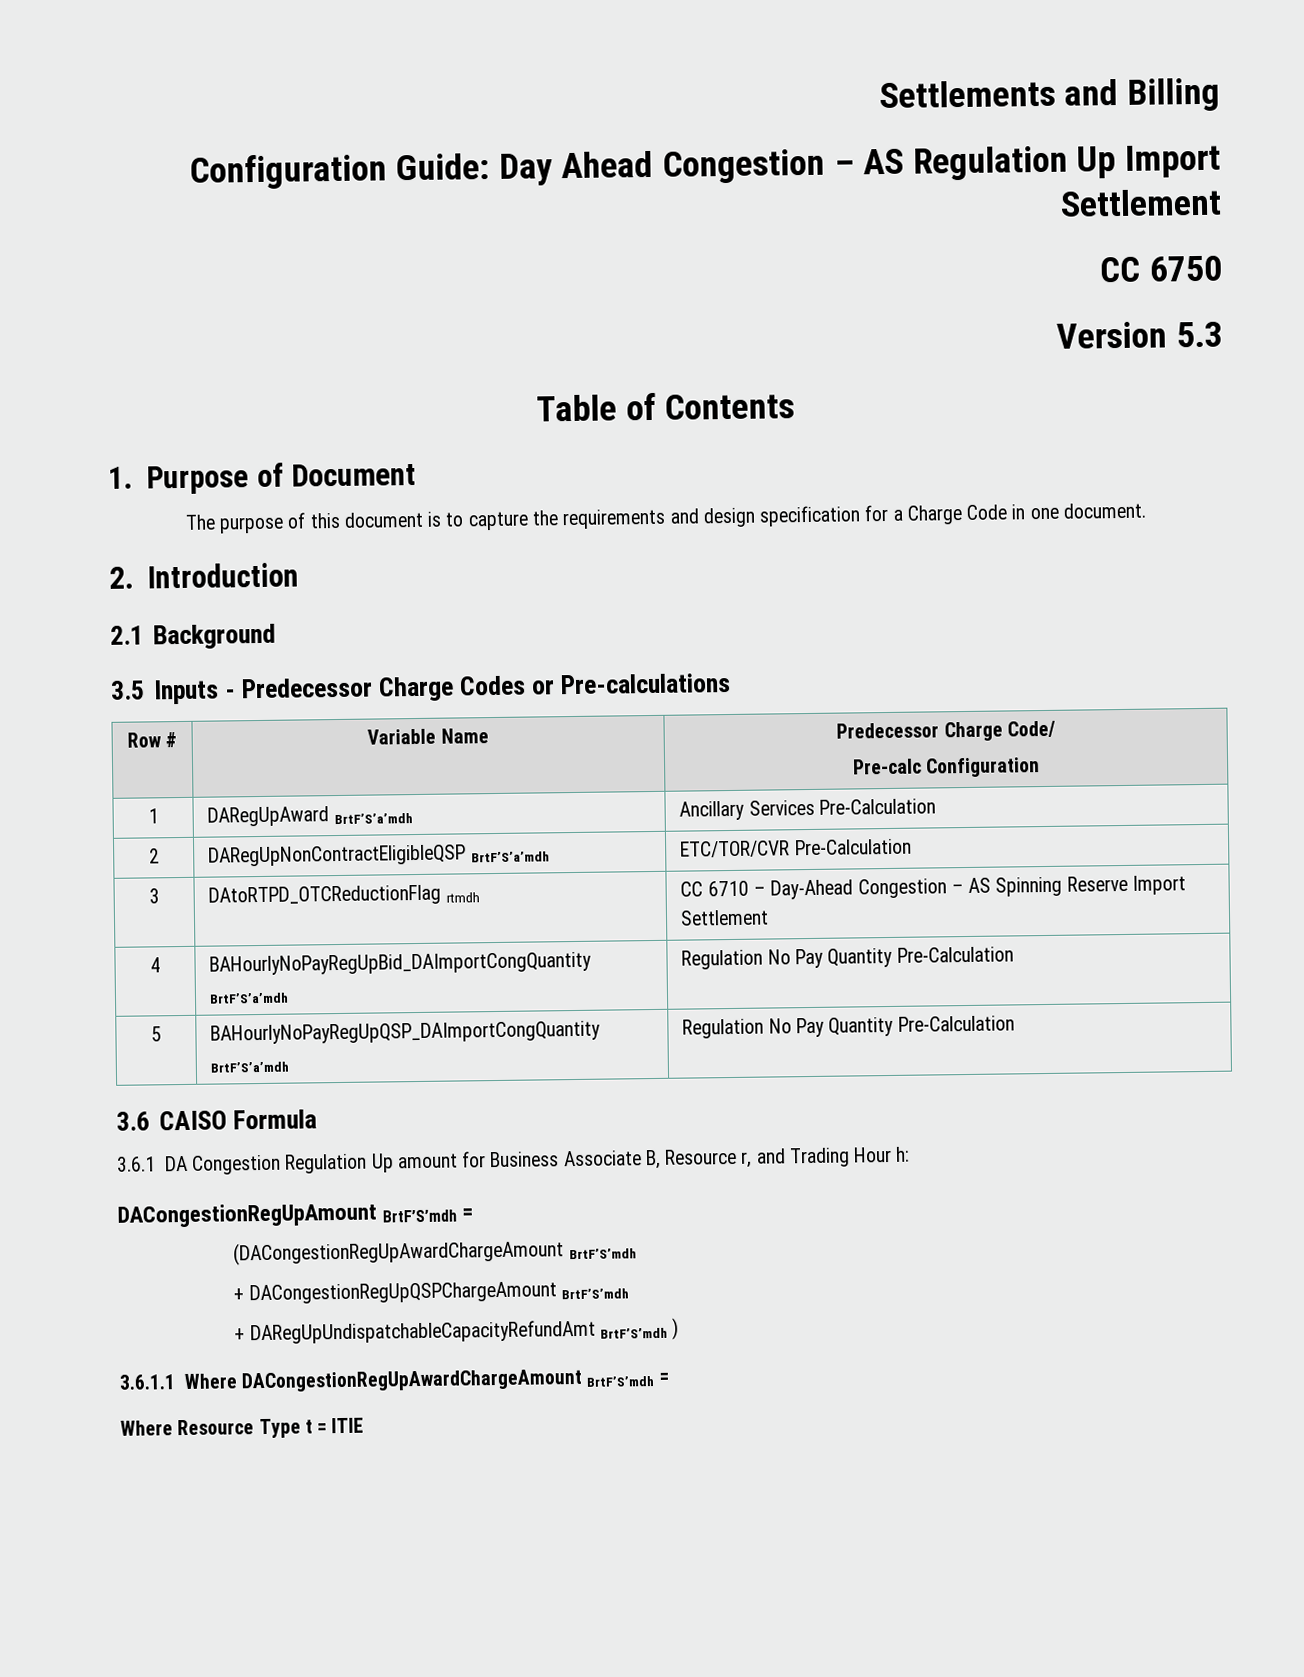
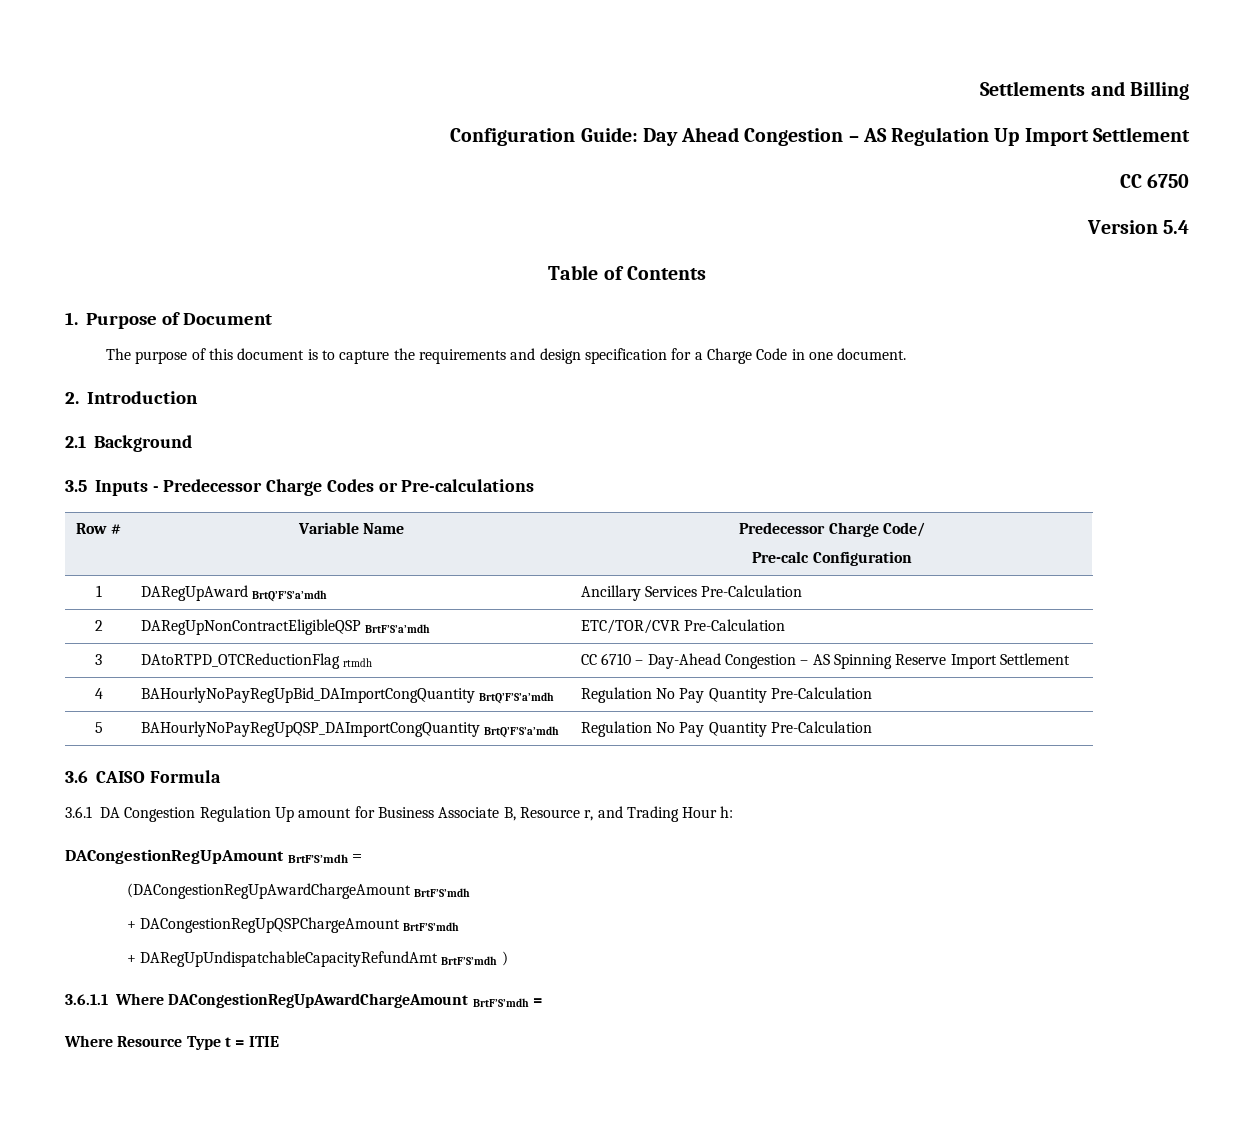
[1176,321,1223,348] 5.3 -> [1163,220,1190,234] 5.4
[333,813,413,825] BrtF’S’a’mdh -> [252,590,328,602] BrtQ’F’S’a’mdh
[209,992,290,1004] BrtF’S’a’mdh -> [479,692,555,704] BrtQ’F’S’a’mdh
[210,1061,290,1073] BrtF’S’a’mdh -> [484,726,560,738] BrtQ’F’S’a’mdh

